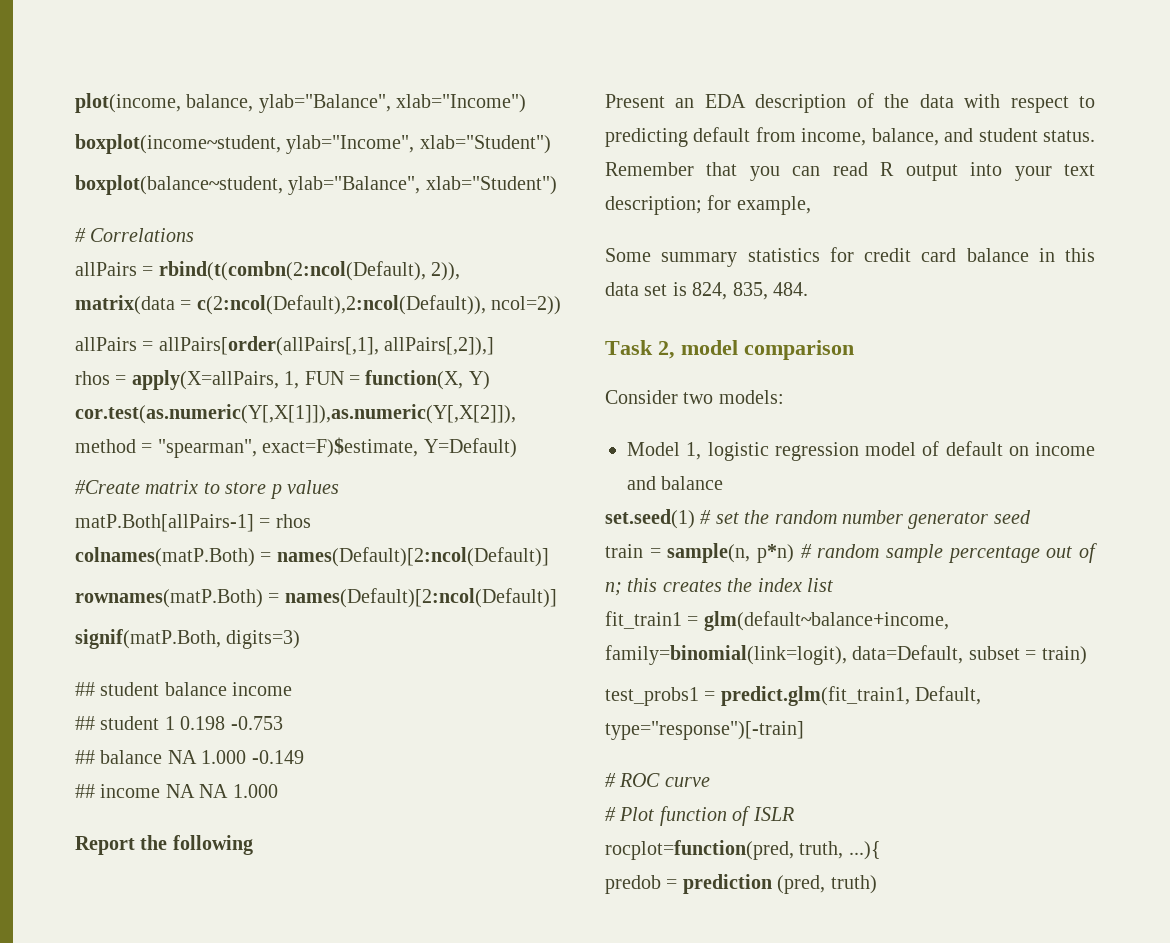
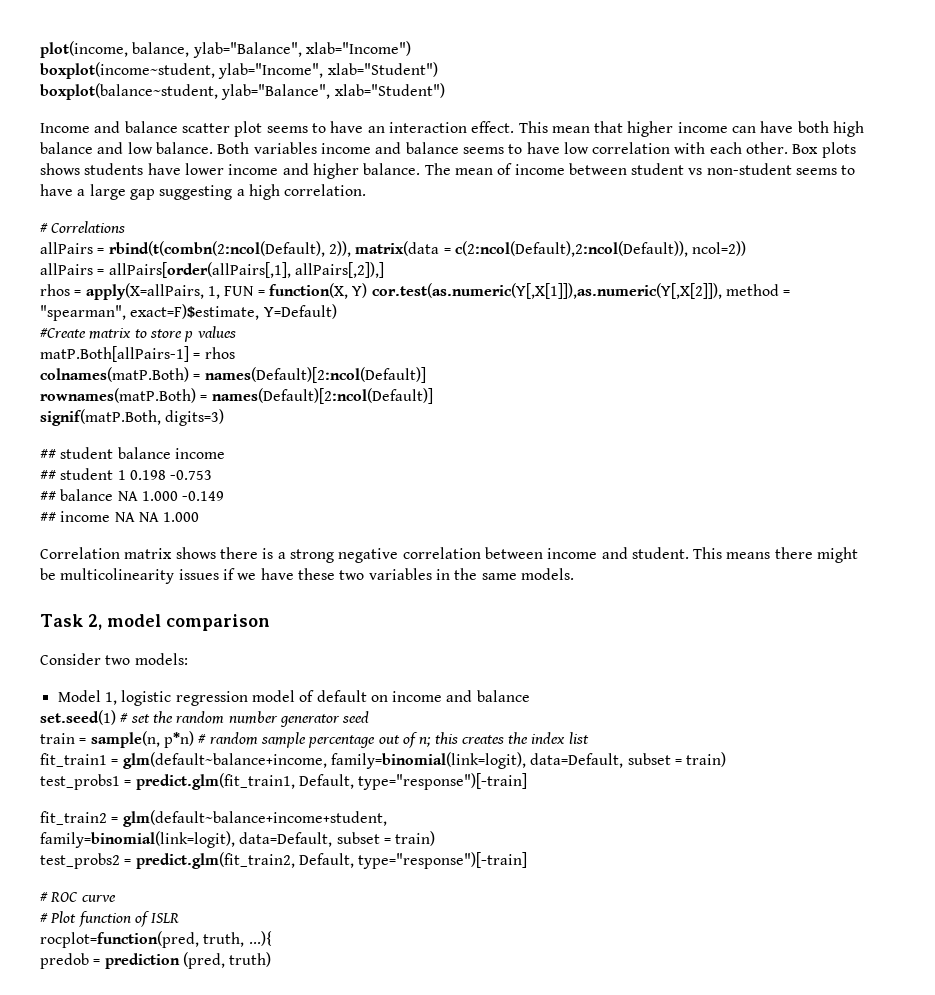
(557, 185) none -> [40,121,865,137] [40,142,856,158] [40,163,856,179] [40,184,367,200] // Income and balance scatter plot seems to have an interaction effect. This mean that higher income can have both high balance and low balance. Both variables income and balance seems to have low correlation with each other. Box plots shows students have lower income and higher balance. The mean of income between student vs non-student seems to have a large gap suggesting a high correlation.
[75,835,253,855] [605,93,1095,113] [605,127,1095,147] [605,162,1095,181] [605,195,811,215] [605,247,1095,267] [605,282,808,300] Report the following // Present an EDA description of the data with respect to predicting default from income, balance, and student status. Remember that you can read R output into your text description; for example, // Some summary statistics for credit card balance in this data set is 824, 835, 484. -> [40,547,859,563] [40,568,574,584] Correlation matrix shows there is a strong negative correlation between income and student. This means there might be multicolinearity issues if we have these two variables in the same models.
(804, 730) none -> [40,810,387,827] [40,831,436,848] [40,852,528,869] // fit_train2 = glm(default~balance+income+student, // family=binomial(link=logit), data=Default, subset = train) // test_probs2 = predict.glm(fit_train2, Default, type="response")[-train]

